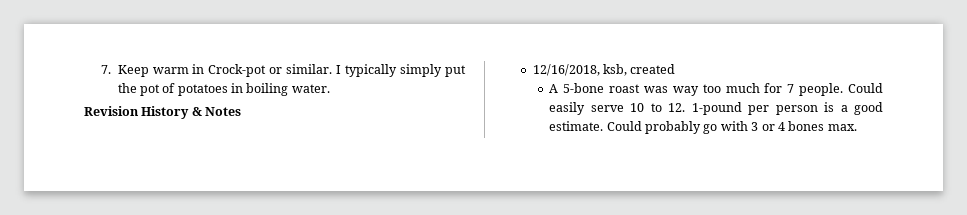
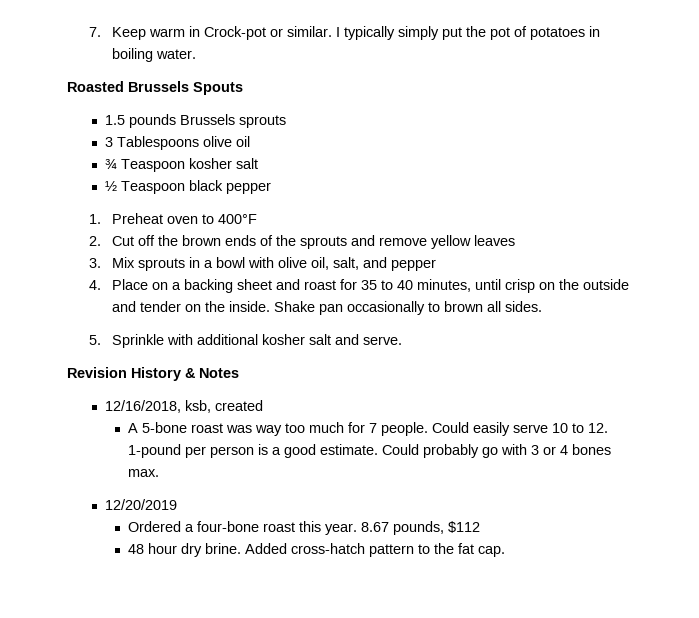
(330, 88) none -> [67,81,243,95] [105,114,287,128] [105,136,251,150] [105,158,259,172] [105,180,272,194] [89,213,257,224] [89,235,515,249] [89,257,436,271] [89,279,629,293] [111,301,542,315] [89,334,402,348] // Roasted Brussels Spouts // 1.5 pounds Brussels sprouts // 3 Tablespoons olive oil // ¾ Teaspoon kosher salt // ½ Teaspoon black pepper // 1. Preheat oven to 400°F // 2. Cut off the brown ends of the sprouts and remove yellow leaves // 3. Mix sprouts in a bowl with olive oil, salt, and pepper // 4. Place on a backing sheet and roast for 35 to 40 minutes, until crisp on the outside and tender on the inside. Shake pan occasionally to brown all sides. // 5. Sprinkle with additional kosher salt and serve.
(857, 127) none -> [105,499,178,510] [127,521,480,535] [127,543,505,557] // 12/20/2019 // Ordered a four-bone roast this year. 8.67 pounds, $112 // 48 hour dry brine. Added cross-hatch pattern to the fat cap.

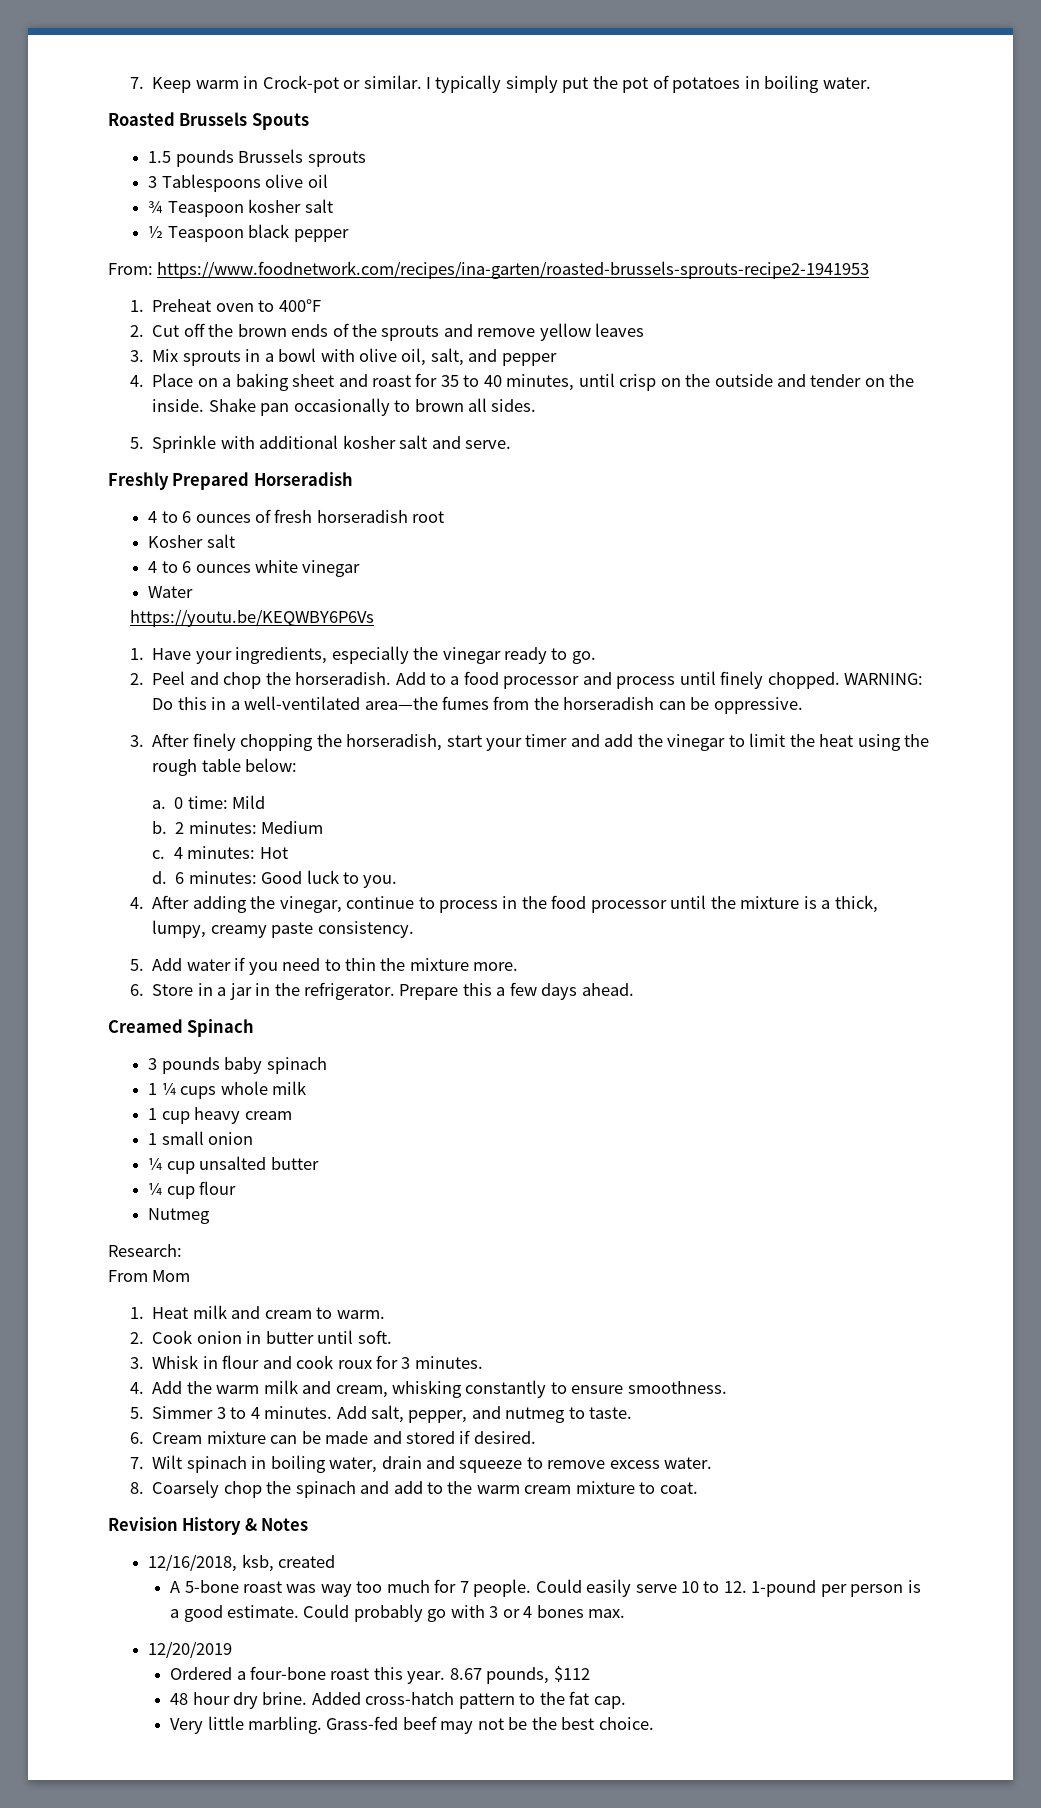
(272, 188) none -> [108,261,870,279] // From: https://www.foodnetwork.com/recipes/ina-garten/roasted-brussels-sprouts-recipe2-1941953
[183,279,233,293] backing -> [235,373,289,391] baking
(402, 340) none -> [108,472,353,490] [148,509,445,523] [148,534,235,548] [148,560,361,577] [148,586,194,598] [129,609,374,627] [129,646,596,664] [129,671,924,689] [152,696,803,714] [129,733,929,751] [152,758,298,776] [151,795,266,809] [151,821,324,834] [151,846,288,859] [151,870,398,888] [129,895,878,913] [152,920,414,938] [129,957,519,975] [129,982,634,1000] [108,1019,255,1037] [148,1057,327,1074] [148,1081,306,1099] [148,1107,292,1124] [148,1131,254,1145] [148,1156,319,1174] [148,1181,237,1199] [148,1208,211,1224] [108,1244,182,1257] [108,1270,191,1282] [129,1305,385,1319] [129,1330,392,1344] [129,1355,483,1369] [129,1380,727,1398] [129,1405,633,1423] [129,1430,536,1444] [129,1455,713,1473] [129,1480,698,1498] // Freshly Prepared Horseradish // 4 to 6 ounces of fresh horseradish root // Kosher salt // 4 to 6 ounces white vinegar // Water // https://youtu.be/KEQWBY6P6Vs // 1. Have your ingredients, especially the vinegar ready to go. // 2. Peel and chop the horseradish. Add to a food processor and process until finely chopped. WARNING: Do this in a well-ventilated area—the fumes from the horseradish can be oppressive. // 3. After finely chopping the horseradish, start your timer and add the vinegar to limit the heat using the rough table below: // a. 0 time: Mild // b. 2 minutes: Medium // c. 4 minutes: Hot // d. 6 minutes: Good luck to you. // 4. After adding the vinegar, continue to process in the food processor until the mixture is a thick, lumpy, creamy paste consistency. // 5. Add water if you need to thin the mixture more. // 6. Store in a jar in the refrigerator. Prepare this a few days ahead. // Creamed Spinach // 3 pounds baby spinach // 1 ¼ cups whole milk // 1 cup heavy cream // 1 small onion // ¼ cup unsalted butter // ¼ cup flour // Nutmeg // Research: // From Mom // 1. Heat milk and cream to warm. // 2. Cook onion in butter until soft. // 3. Whisk in flour and cook roux for 3 minutes. // 4. Add the warm milk and cream, whisking constantly to ensure smoothness. // 5. Simmer 3 to 4 minutes. Add salt, pepper, and nutmeg to taste. // 6. Cream mixture can be made and stored if desired. // 7. Wilt spinach in boiling water, drain and squeeze to remove excess water. // 8. Coarsely chop the spinach and add to the warm cream mixture to coat.
(505, 551) none -> [170,1716,654,1734] // Very little marbling. Grass-fed beef may not be the best choice.

